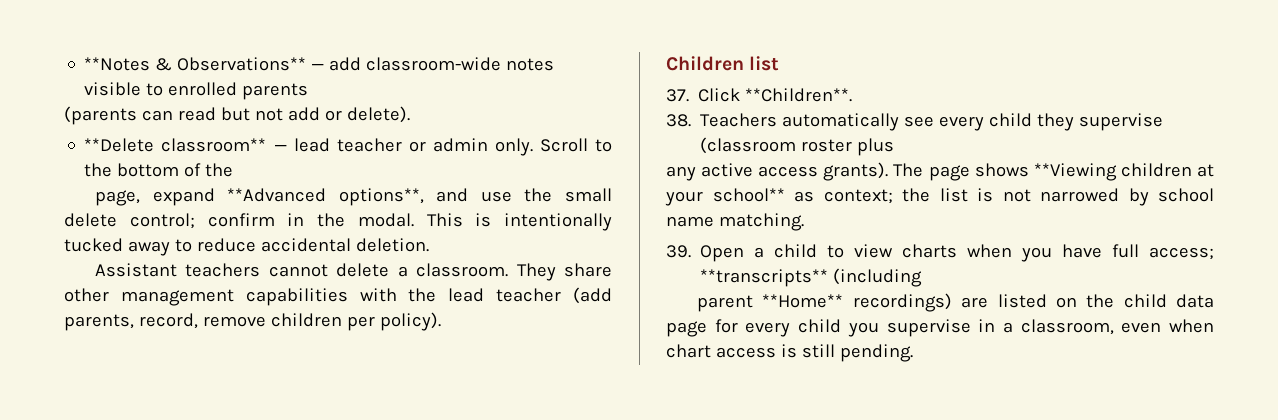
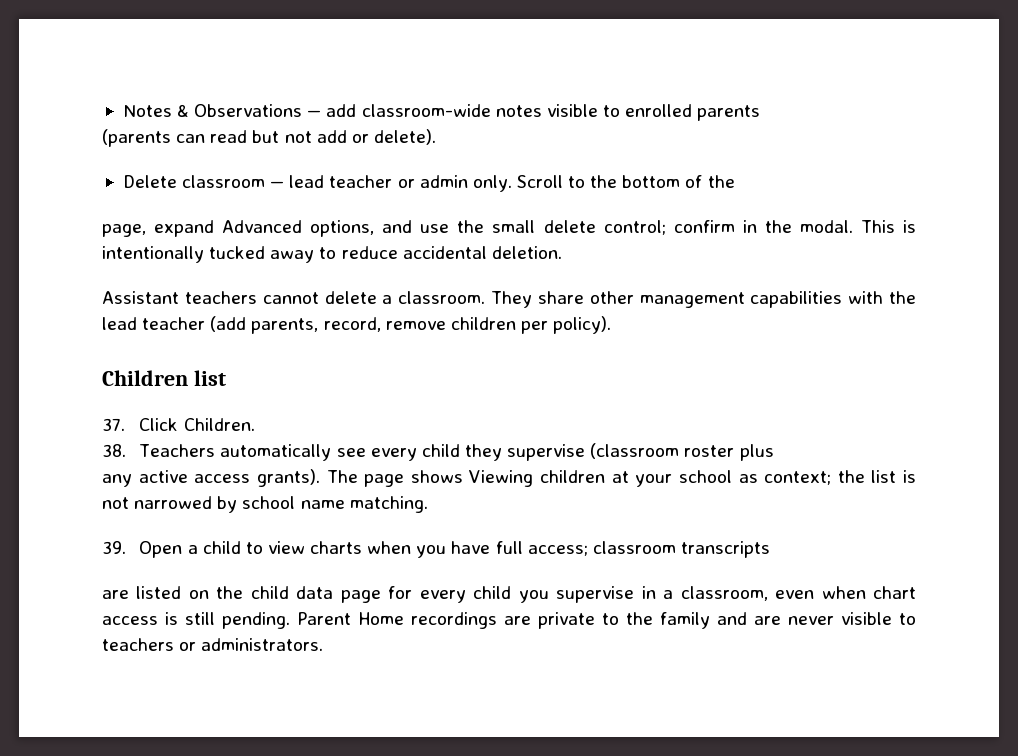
[84,57,307,71] **Notes & Observations** -> [122,104,303,117] Notes & Observations
[84,138,267,152] **Delete classroom** -> [122,175,266,188] Delete classroom
[227,188,424,206] **Advanced options**, -> [222,220,375,237] Advanced options,
[745,88,853,102] **Children**. -> [183,418,255,431] Children.
[1033,163,1117,181] **Viewing -> [469,470,534,487] Viewing
[712,188,785,202] school** -> [678,470,732,483] school
[700,268,923,287] [697,293,952,312] **transcripts** (including // parent **Home** recordings) -> [592,541,770,558] classroom transcripts //
(913, 353) none -> [297,612,916,629] [102,638,324,651] Parent Home recordings are private to the family and are never visible to teachers or administrators.

